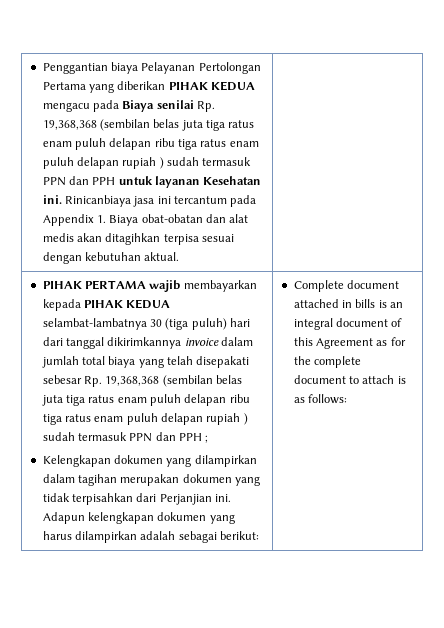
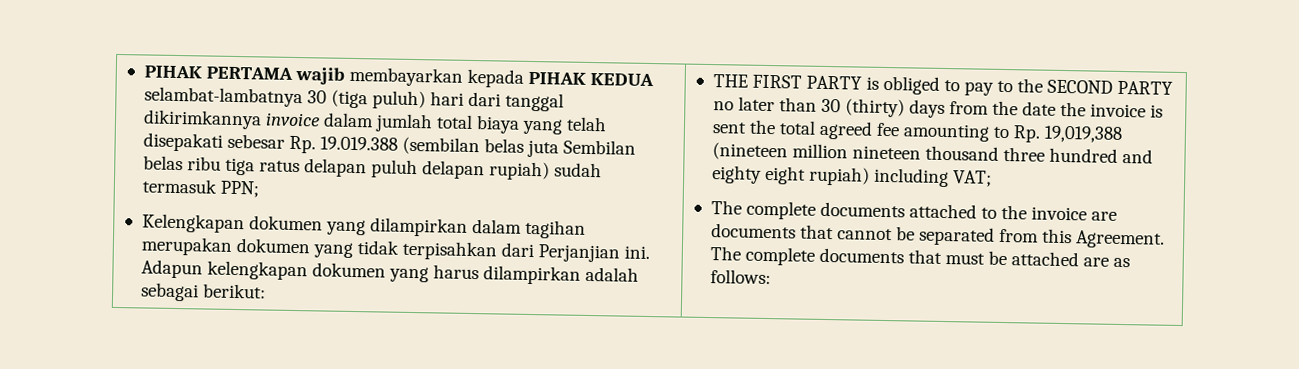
[42,62,261,74] [42,81,256,93] [42,100,216,112] [42,119,255,131] [42,138,259,150] [42,157,252,169] [42,176,262,188] [42,195,257,207] [42,214,249,226] [42,233,235,245] [42,252,180,264] Penggantian biaya Pelayanan Pertolongan Pertama yang diberikan PIHAK KEDUA mengacu pada Biaya senilai Rp. 19,368,368 (sembilan belas juta tiga ratus enam puluh delapan ribu tiga ratus enam puluh delapan rupiah ) sudah termasuk PPN dan PPH untuk layanan Kesehatan ini. Rinicanbiaya jasa ini tercantum pada Appendix 1. Biaya obat-obatan dan alat medis akan ditagihkan terpisa sesuai dengan kebutuhan aktual. | // -> (143, 72) none
[105,375,243,387] [41,394,250,406] [42,413,248,425] [42,432,209,443] 19,368,368 (sembilan belas juta tiga ratus enam puluh delapan ribu tiga ratus enam puluh delapan rupiah ) sudah termasuk PPN dan PPH ; -> [319,136,636,158] [142,155,602,181] [141,178,259,198] 19.019.388 (sembilan belas juta Sembilan belas ribu tiga ratus delapan puluh delapan rupiah) sudah termasuk PPN;
[293,280,399,292] [293,299,404,308] [293,318,403,330] [293,337,406,349] [293,356,361,368] [293,375,406,384] Complete document attached in bills is an integral document of this Agreement as for the complete document to attach is -> [712,74,1173,96] [712,96,1163,118] [711,119,1123,143] [711,142,1153,164] [711,165,992,188] [710,200,1117,221] [710,223,1165,249] [709,246,1109,267] THE FIRST PARTY is obliged to pay to the SECOND PARTY no later than 30 (thirty) days from the date the invoice is sent the total agreed fee amounting to Rp. 19,019,388 (nineteen million nineteen thousand three hundred and eighty eight rupiah) including VAT; // The complete documents attached to the invoice are documents that cannot be separated from this Agreement. The complete documents that must be attached are

